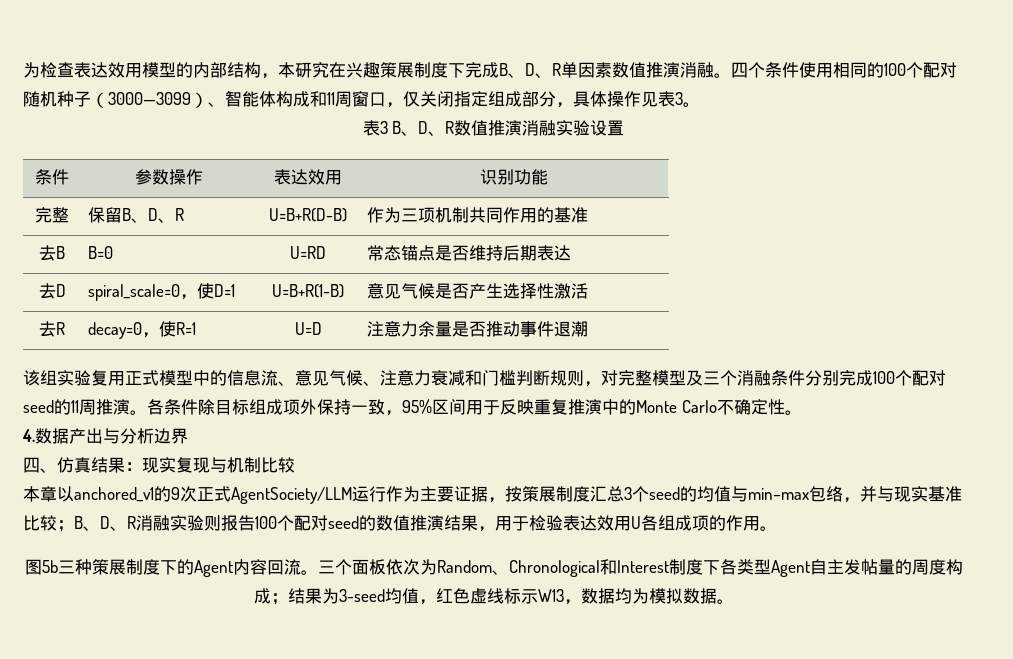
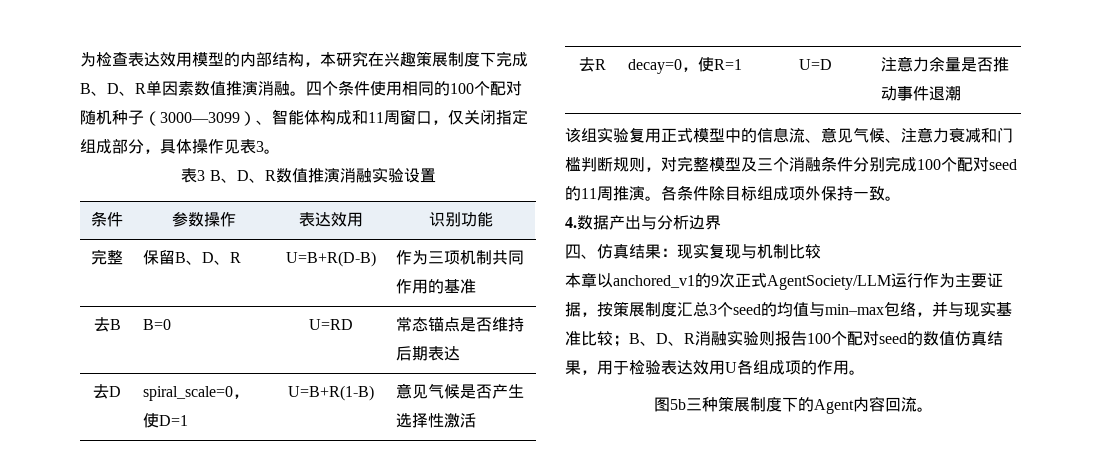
[385,399,785,416] ，95%区间用于反映重复推演中的Monte Carlo不确定性 -> (885, 193) none
[410,515,444,531] 推演 -> [955,331,987,346] 仿真
[317,559,963,577] [253,588,734,605] 三个面板依次为Random、Chronological和Interest制度下各类型Agent自主发帖量的周度构成；结果为3-seed均值，红色虚线标示W13，数据均为模拟数据。 -> (933, 409) none

